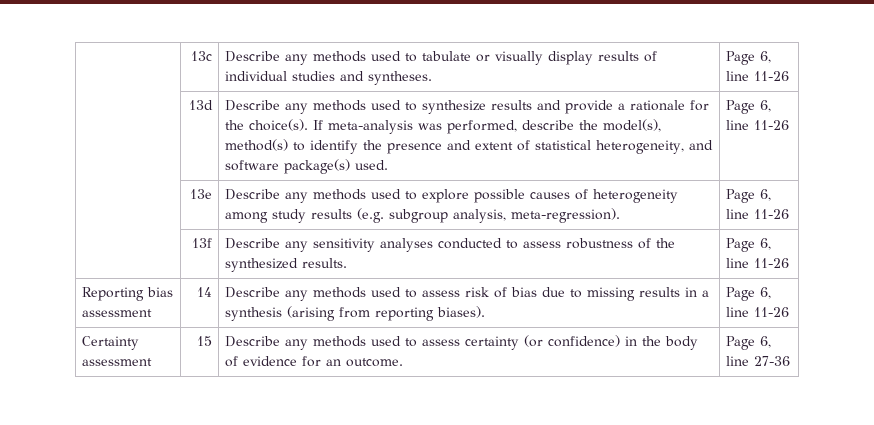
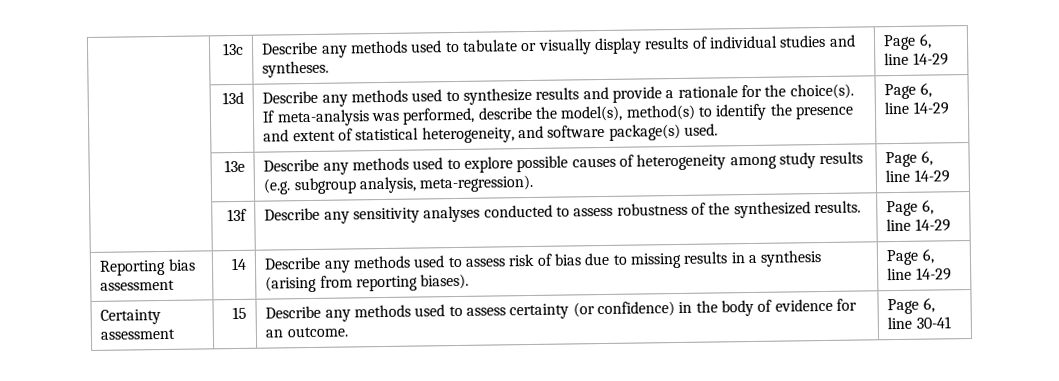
[754,71,790,81] 11-26 -> [912,52,949,66] 14-29
[754,120,790,130] 11-26 -> [912,101,950,115] 14-29
[754,209,790,219] 11-26 -> [913,169,950,183] 14-29
[754,258,790,268] 11-26 -> [914,218,951,232] 14-29
[754,307,790,317] 11-26 -> [915,267,952,281] 14-29
[754,356,791,366] 27-36 -> [915,316,951,329] 30-41

